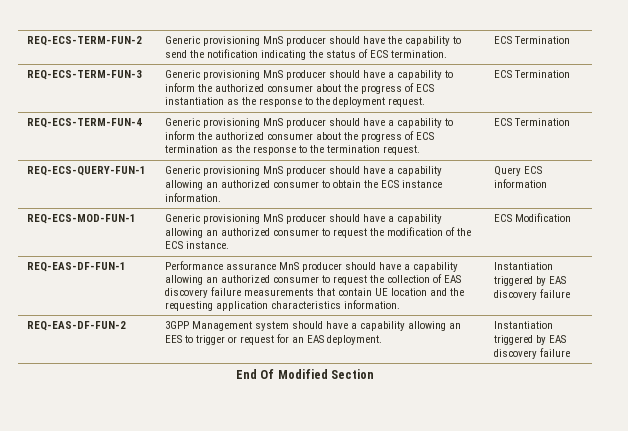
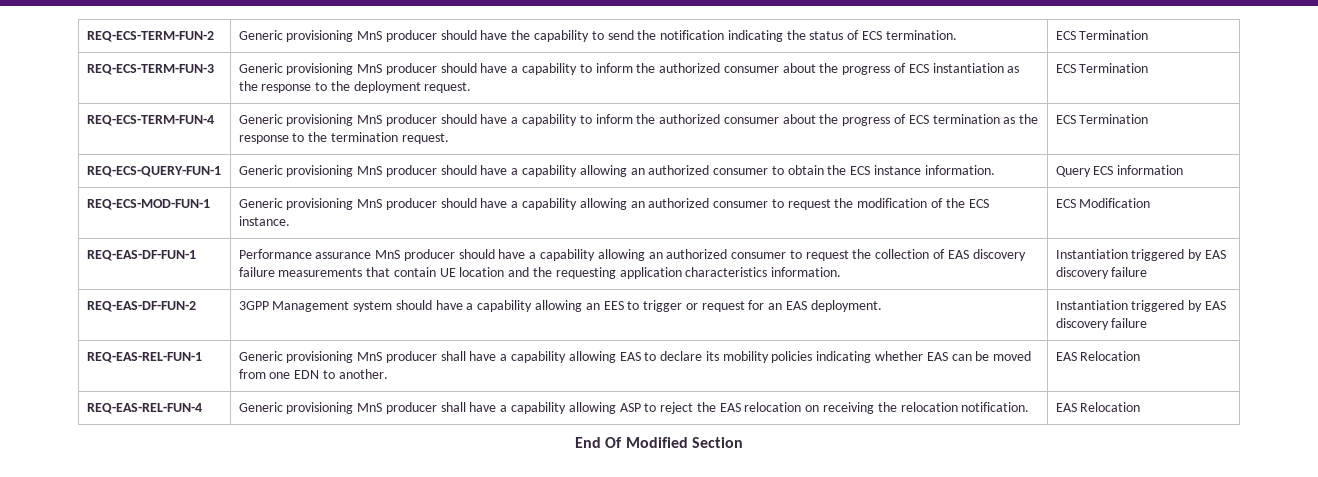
(571, 352) none -> [86,352,202,363] [238,351,1032,363] [238,369,388,379] [1055,351,1141,361] [86,403,202,414] [238,402,1030,414] [1055,402,1141,412] // REQ-EAS-REL-FUN-1 | Generic provisioning MnS producer shall have a capability allowing EAS to declare its mobility policies indicating whether EAS can be moved from one EDN to another. | EAS Relocation // REQ-EAS-REL-FUN-4 | Generic provisioning MnS producer shall have a capability allowing ASP to reject the EAS relocation on receiving the relocation notification. | EAS Relocation

